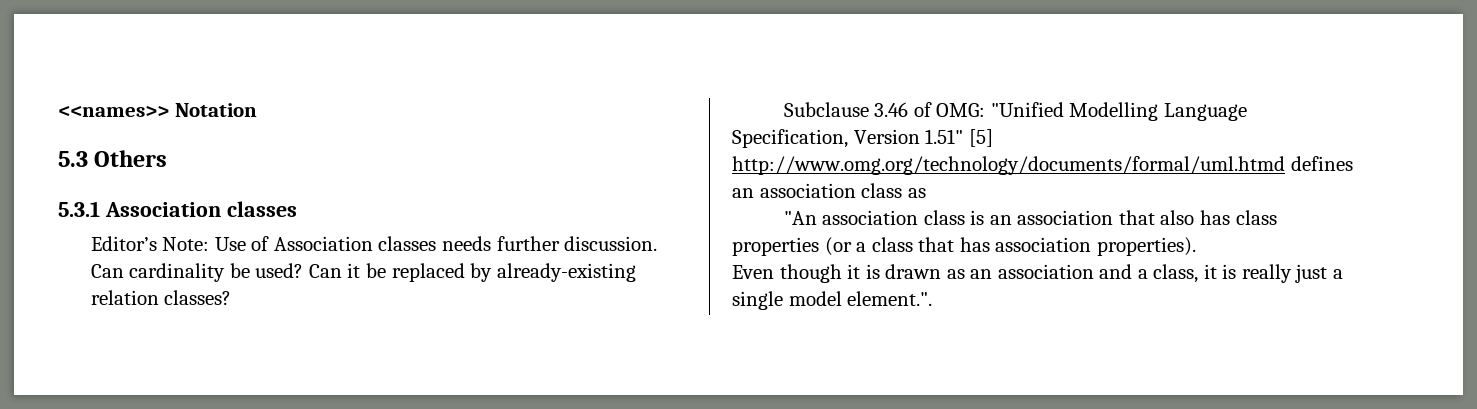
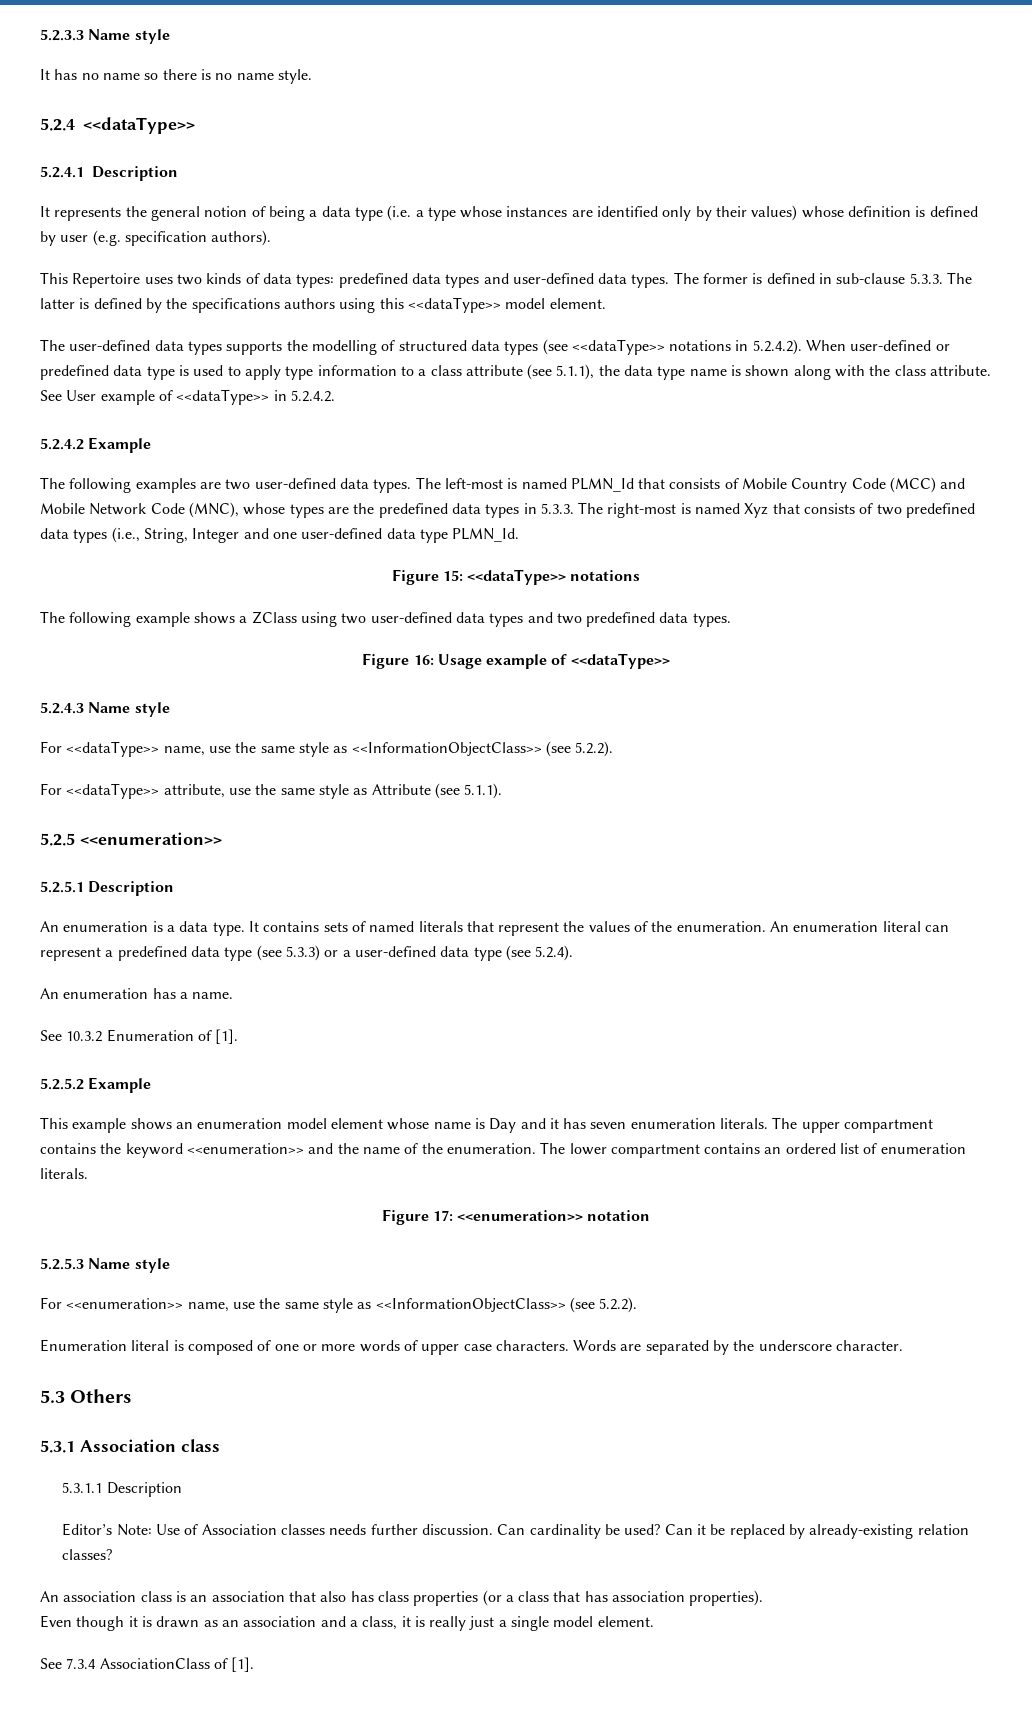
[58,103,257,117] <<names>> Notation -> [40,29,170,44] [40,69,312,84] [40,117,195,134] [40,166,178,181] [40,205,978,221] [40,230,272,246] [40,272,973,288] [40,297,606,313] [40,339,950,355] [40,364,992,380] [40,389,335,405] [40,437,152,453] [40,477,966,493] [40,502,976,518] [40,527,520,543] [391,569,641,585] [40,611,731,627] [362,653,670,669] [40,702,170,717] [40,741,614,757] [40,783,503,799] [40,832,222,846] [40,881,175,896] [40,921,950,936] [40,945,574,961] [40,988,234,999] [40,1029,239,1044] [40,1077,152,1093] [40,1117,934,1133] [40,1142,966,1158] [40,1168,88,1179] [381,1209,651,1225] [40,1258,170,1273] [40,1297,638,1313] [40,1339,904,1355] 5.2.3.3 Name style // It has no name so there is no name style. // 5.2.4 <<dataType>> // 5.2.4.1 Description // It represents the general notion of being a data type (i.e. a type whose instances are identified only by their values) whose definition is defined by user (e.g. specification authors). // This Repertoire uses two kinds of data types: predefined data types and user-defined data types. The former is defined in sub-clause 5.3.3. The latter is defined by the specifications authors using this <<dataType>> model element. // The user-defined data types supports the modelling of structured data types (see <<dataType>> notations in 5.2.4.2). When user-defined or predefined data type is used to apply type information to a class attribute (see 5.1.1), the data type name is shown along with the class attribute. See User example of <<dataType>> in 5.2.4.2. // 5.2.4.2 Example // The following examples are two user-defined data types. The left-most is named PLMN_Id that consists of Mobile Country Code (MCC) and Mobile Network Code (MNC), whose types are the predefined data types in 5.3.3. The right-most is named Xyz that consists of two predefined data types (i.e., String, Integer and one user-defined data type PLMN_Id. // Figure 15: <<dataType>> notations // The following example shows a ZClass using two user-defined data types and two predefined data types. // Figure 16: Usage example of <<dataType>> // 5.2.4.3 Name style // For <<dataType>> name, use the same style as <<InformationObjectClass>> (see 5.2.2). // For <<dataType>> attribute, use the same style as Attribute (see 5.1.1). // 5.2.5 <<enumeration>> // 5.2.5.1 Description // An enumeration is a data type. It contains sets of named literals that represent the values of the enumeration. An enumeration literal can represent a predefined data type (see 5.3.3) or a user-defined data type (see 5.2.4). // An enumeration has a name. // See 10.3.2 Enumeration of [1]. // 5.2.5.2 Example // This example shows an enumeration model element whose name is Day and it has seven enumeration literals. The upper compartment contains the keyword <<enumeration>> and the name of the enumeration. The lower compartment contains an ordered list of enumeration literals. // Figure 17: <<enumeration>> notation // 5.2.5.3 Name style // For <<enumeration>> name, use the same style as <<InformationObjectClass>> (see 5.2.2). // Enumeration literal is composed of one or more words of upper case characters. Words are separated by the underscore character.
[226,201,297,217] classes -> [181,1439,220,1452] [62,1482,182,1497] class // 5.3.1.1 Description
[783,102,1247,121] [732,129,993,148] [732,156,1353,175] [732,183,926,198] [783,211,817,225] Subclause 3.46 of OMG: "Unified Modelling Language Specification, Version 1.51" [5] http://www.omg.org/technology/documents/formal/uml.htmd defines an association class as // "An -> [40,1591,59,1602] An
[847,291,933,306] element.". -> [597,1616,654,1627] [40,1657,255,1672] element. // See 7.3.4 AssociationClass of [1].

